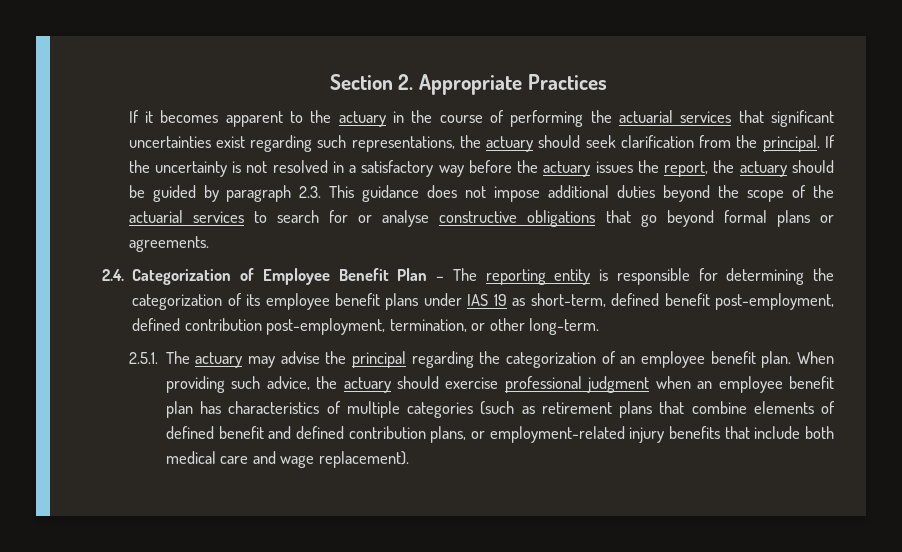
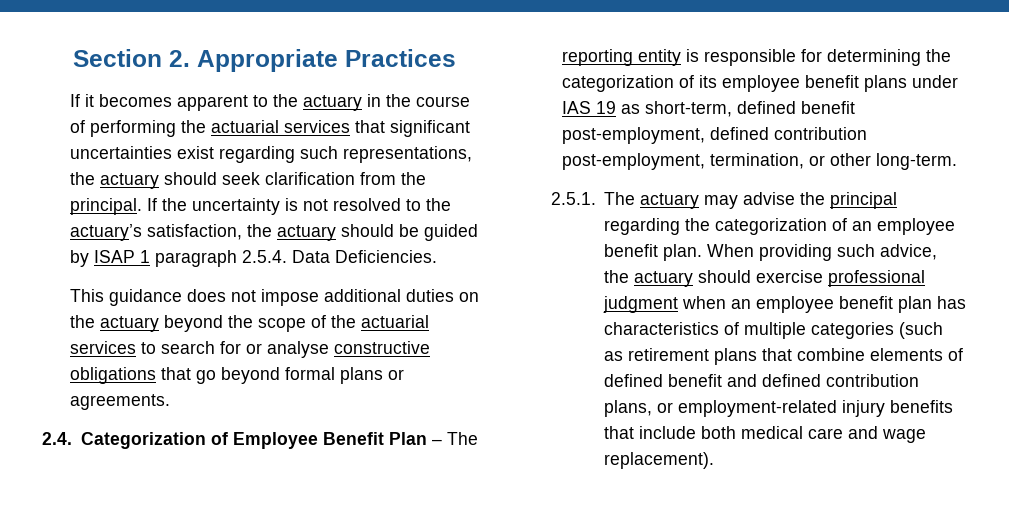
[332,160,709,177] in a satisfactory way before the actuary issues the report, -> [405,198,451,211] [69,224,242,241] to the actuary’s satisfaction,
[226,185,322,202] paragraph 2.3. -> [93,250,437,267] ISAP 1 paragraph 2.5.4. Data Deficiencies. //
(656, 191) none -> [458,292,479,302] [69,315,159,332] on the actuary

